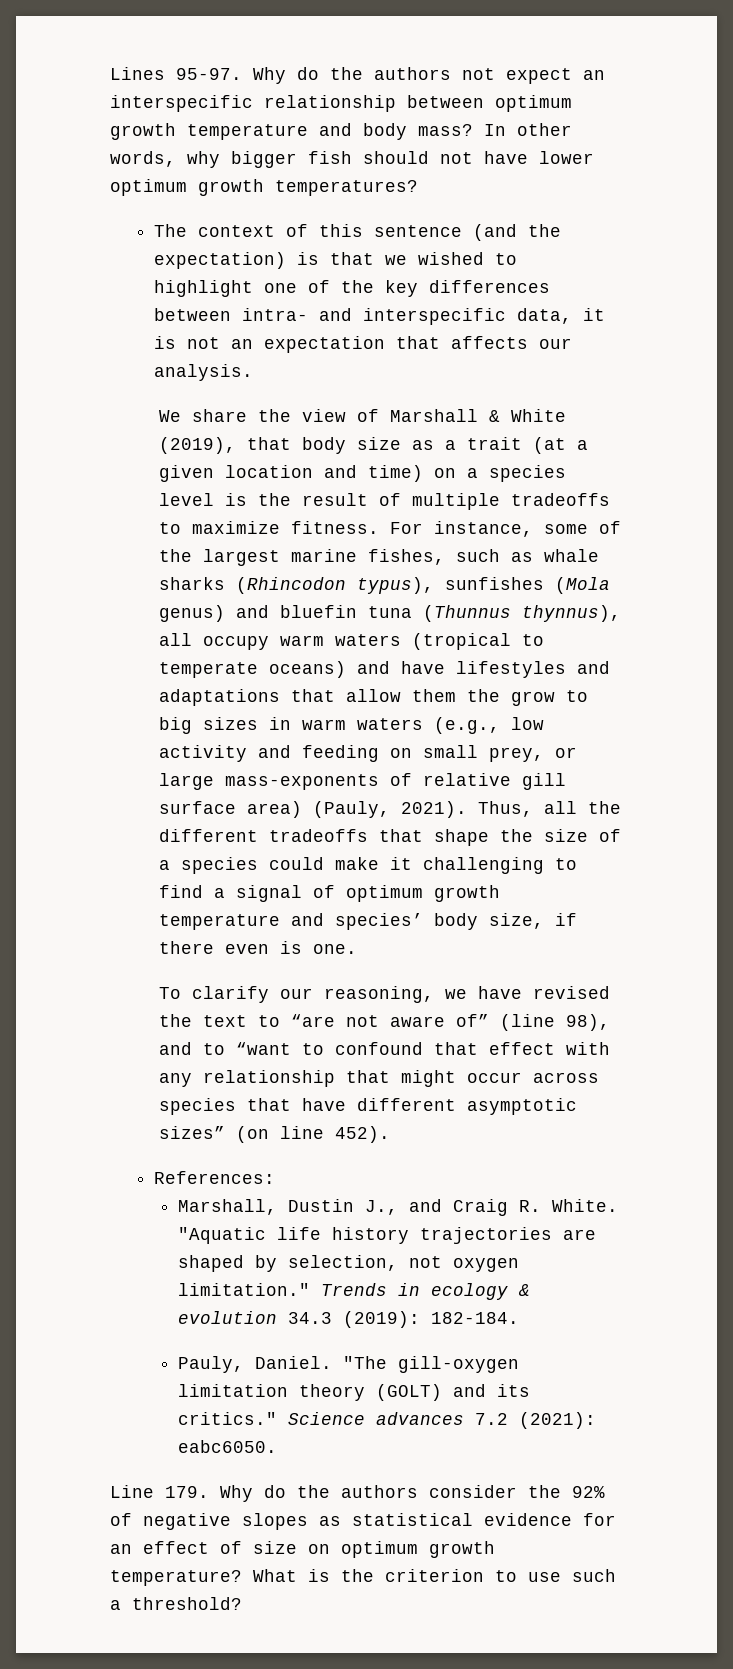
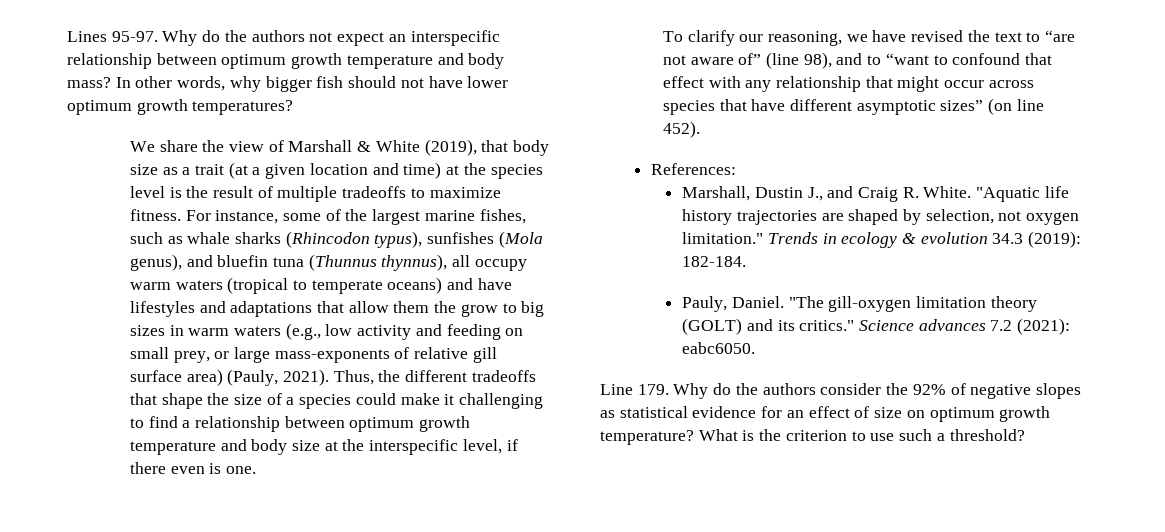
[153,224,561,241] [153,252,517,269] [153,280,550,297] [153,308,605,325] [153,336,572,353] [153,364,253,381] // The context of this sentence (and the expectation) is that we wished to highlight one of the key differences between intra- and interspecific data, it is not an expectation that affects our analysis. -> (294, 107) none
[433,468,478,478] on a -> [446,163,486,175] at the
[158,605,225,622] genus) -> [129,254,182,271] genus),
[543,801,577,814] all -> (374, 377) none
[235,885,500,902] [158,913,544,930] signal of optimum growth temperature and species’ body size, -> [195,416,471,432] [129,439,502,455] relationship between optimum growth temperature and body size at the interspecific level,

